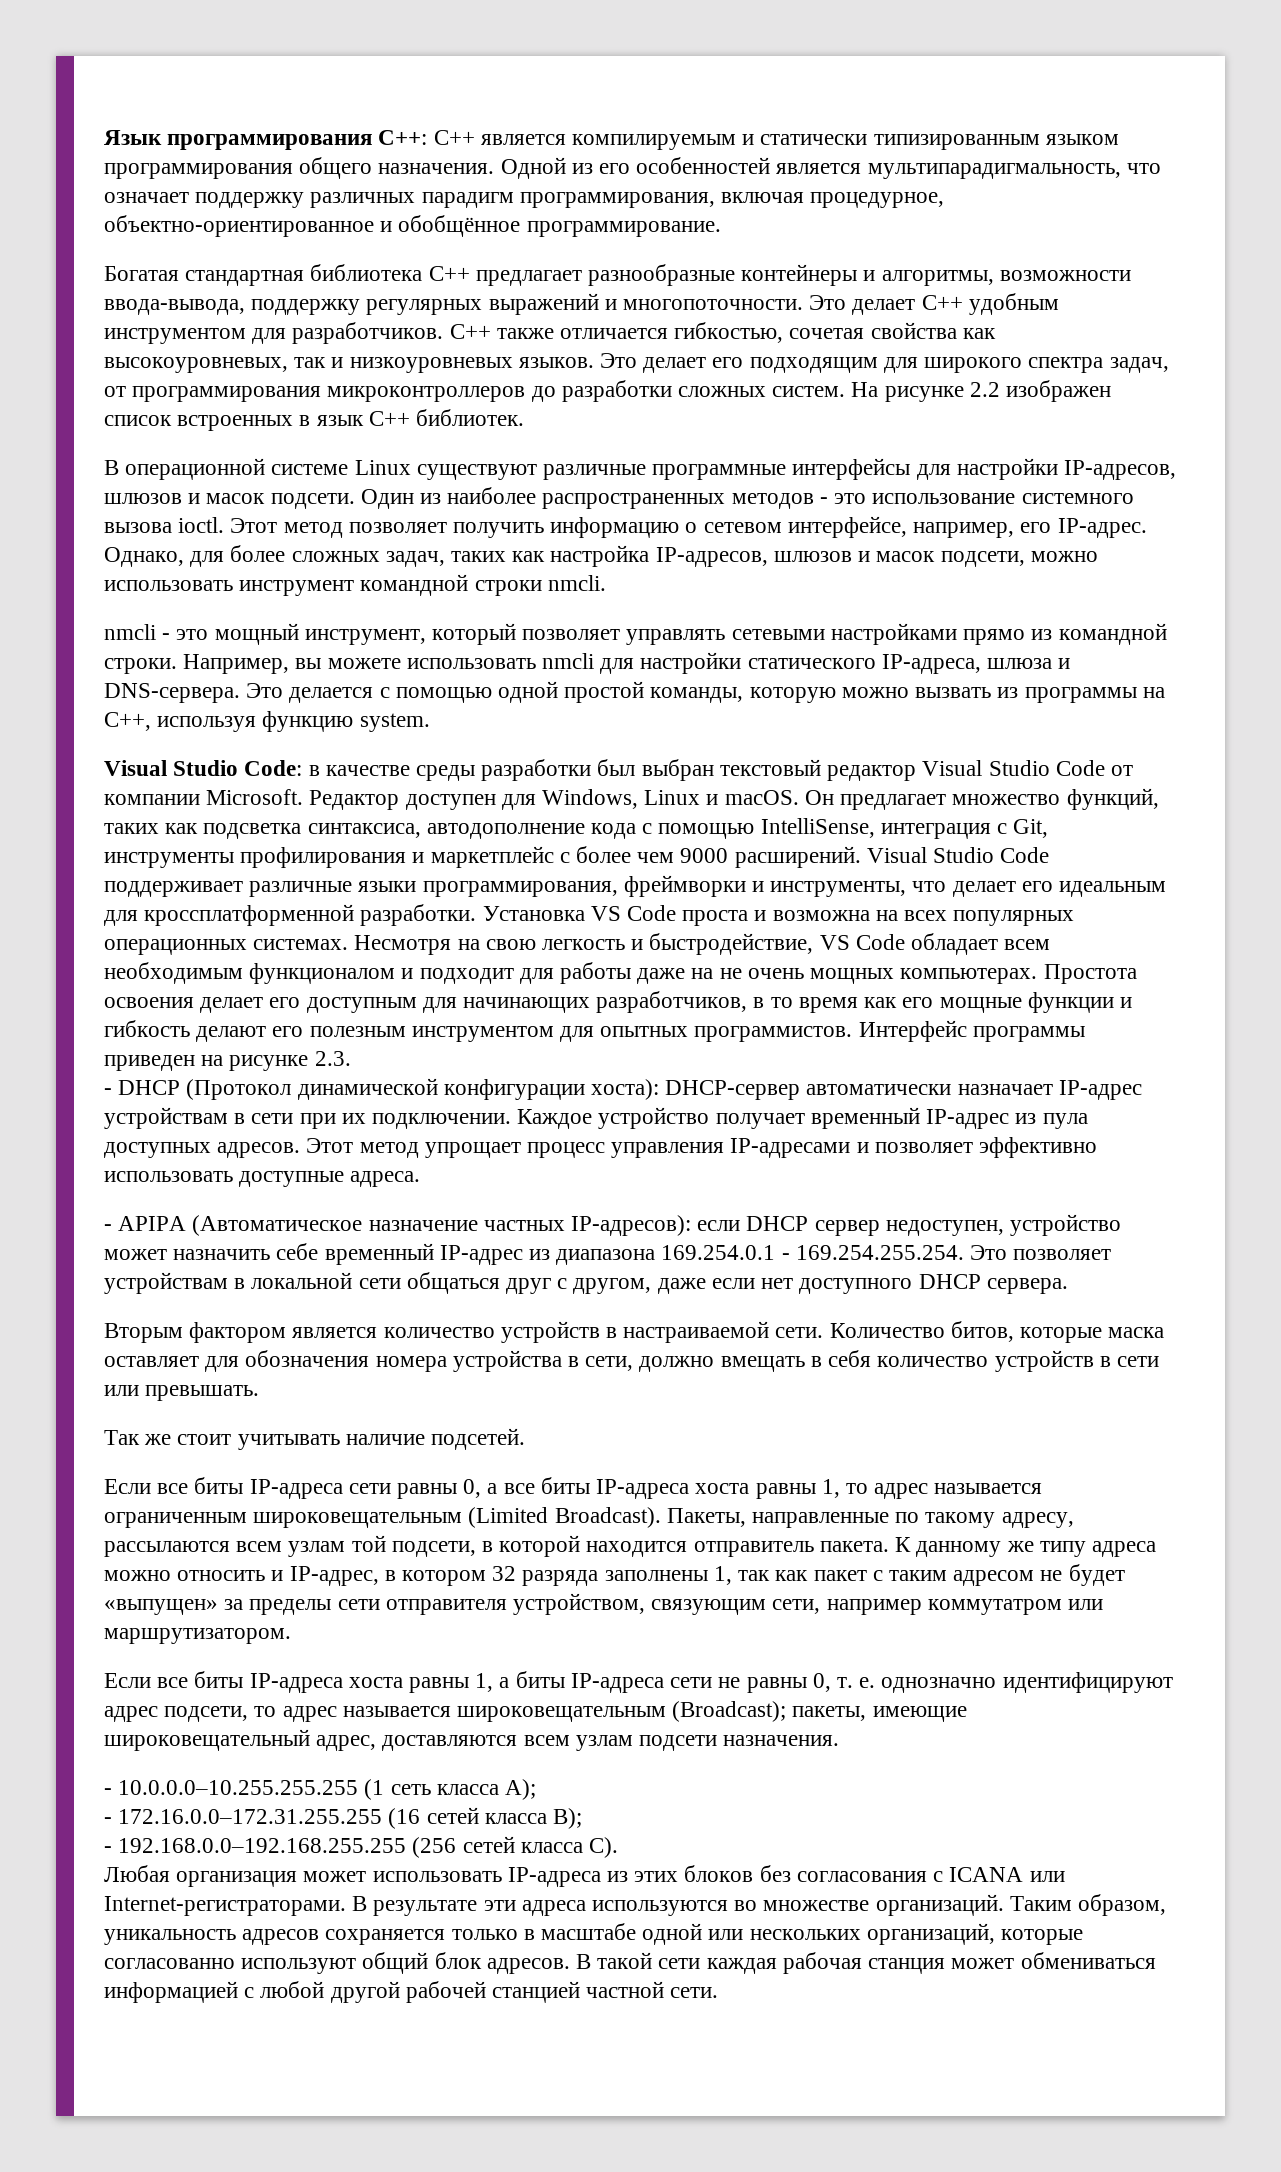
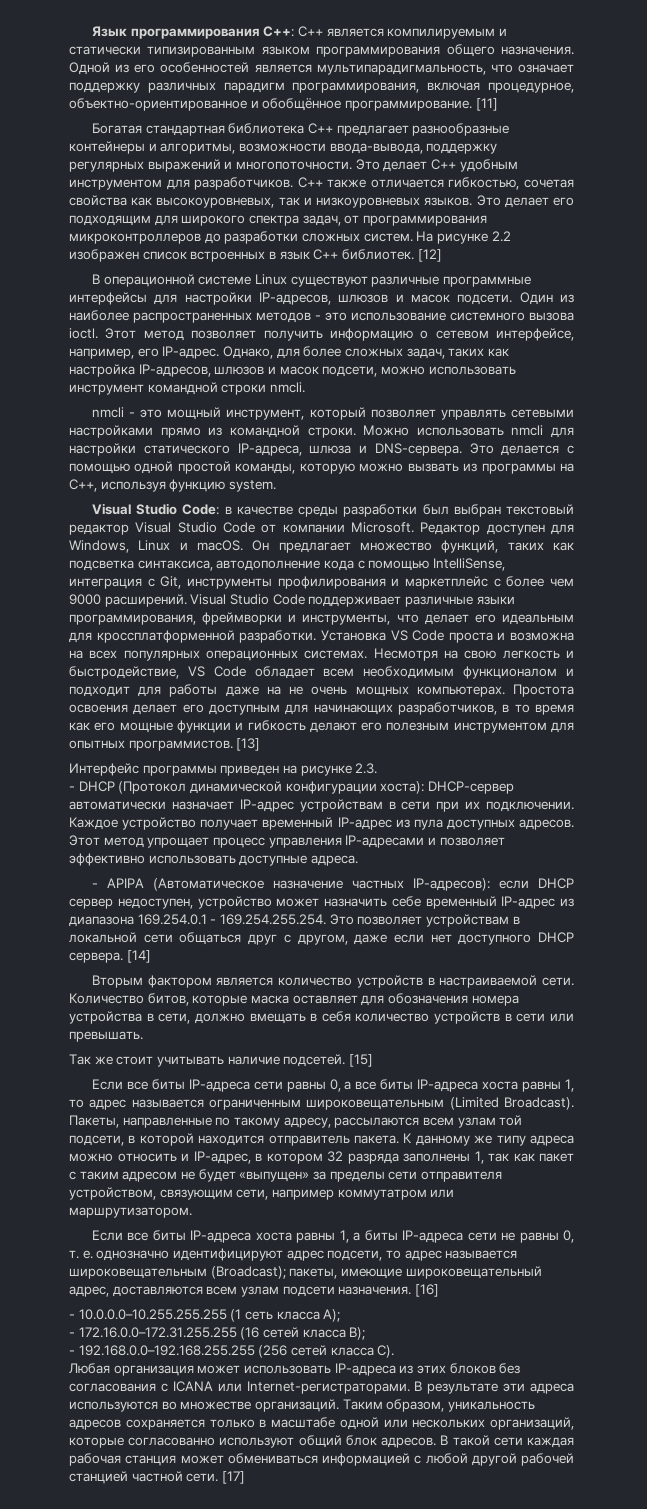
(721, 229) none -> [475,98,498,111] [11]
(525, 417) none -> [417,249,442,262] [12]
[183,654,401,674] Например, вы можете -> [363,425,410,436] Можно
(853, 1034) none -> [236,738,261,751] [13] //
(1068, 1286) none -> [126,950,151,963] [14]
(526, 1439) none -> [348,1054,373,1067] [15]
(840, 1740) none -> [414,1284,439,1297] [16]
(719, 1992) none -> [221,1471,245,1484] [17]

